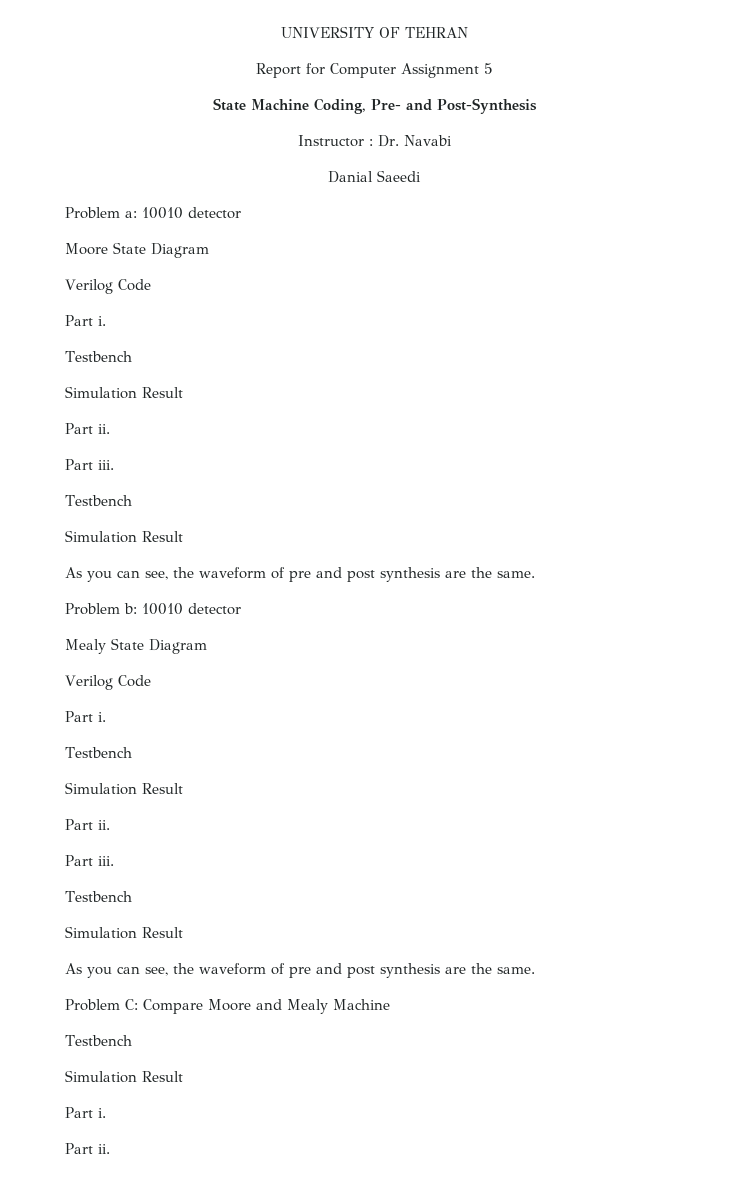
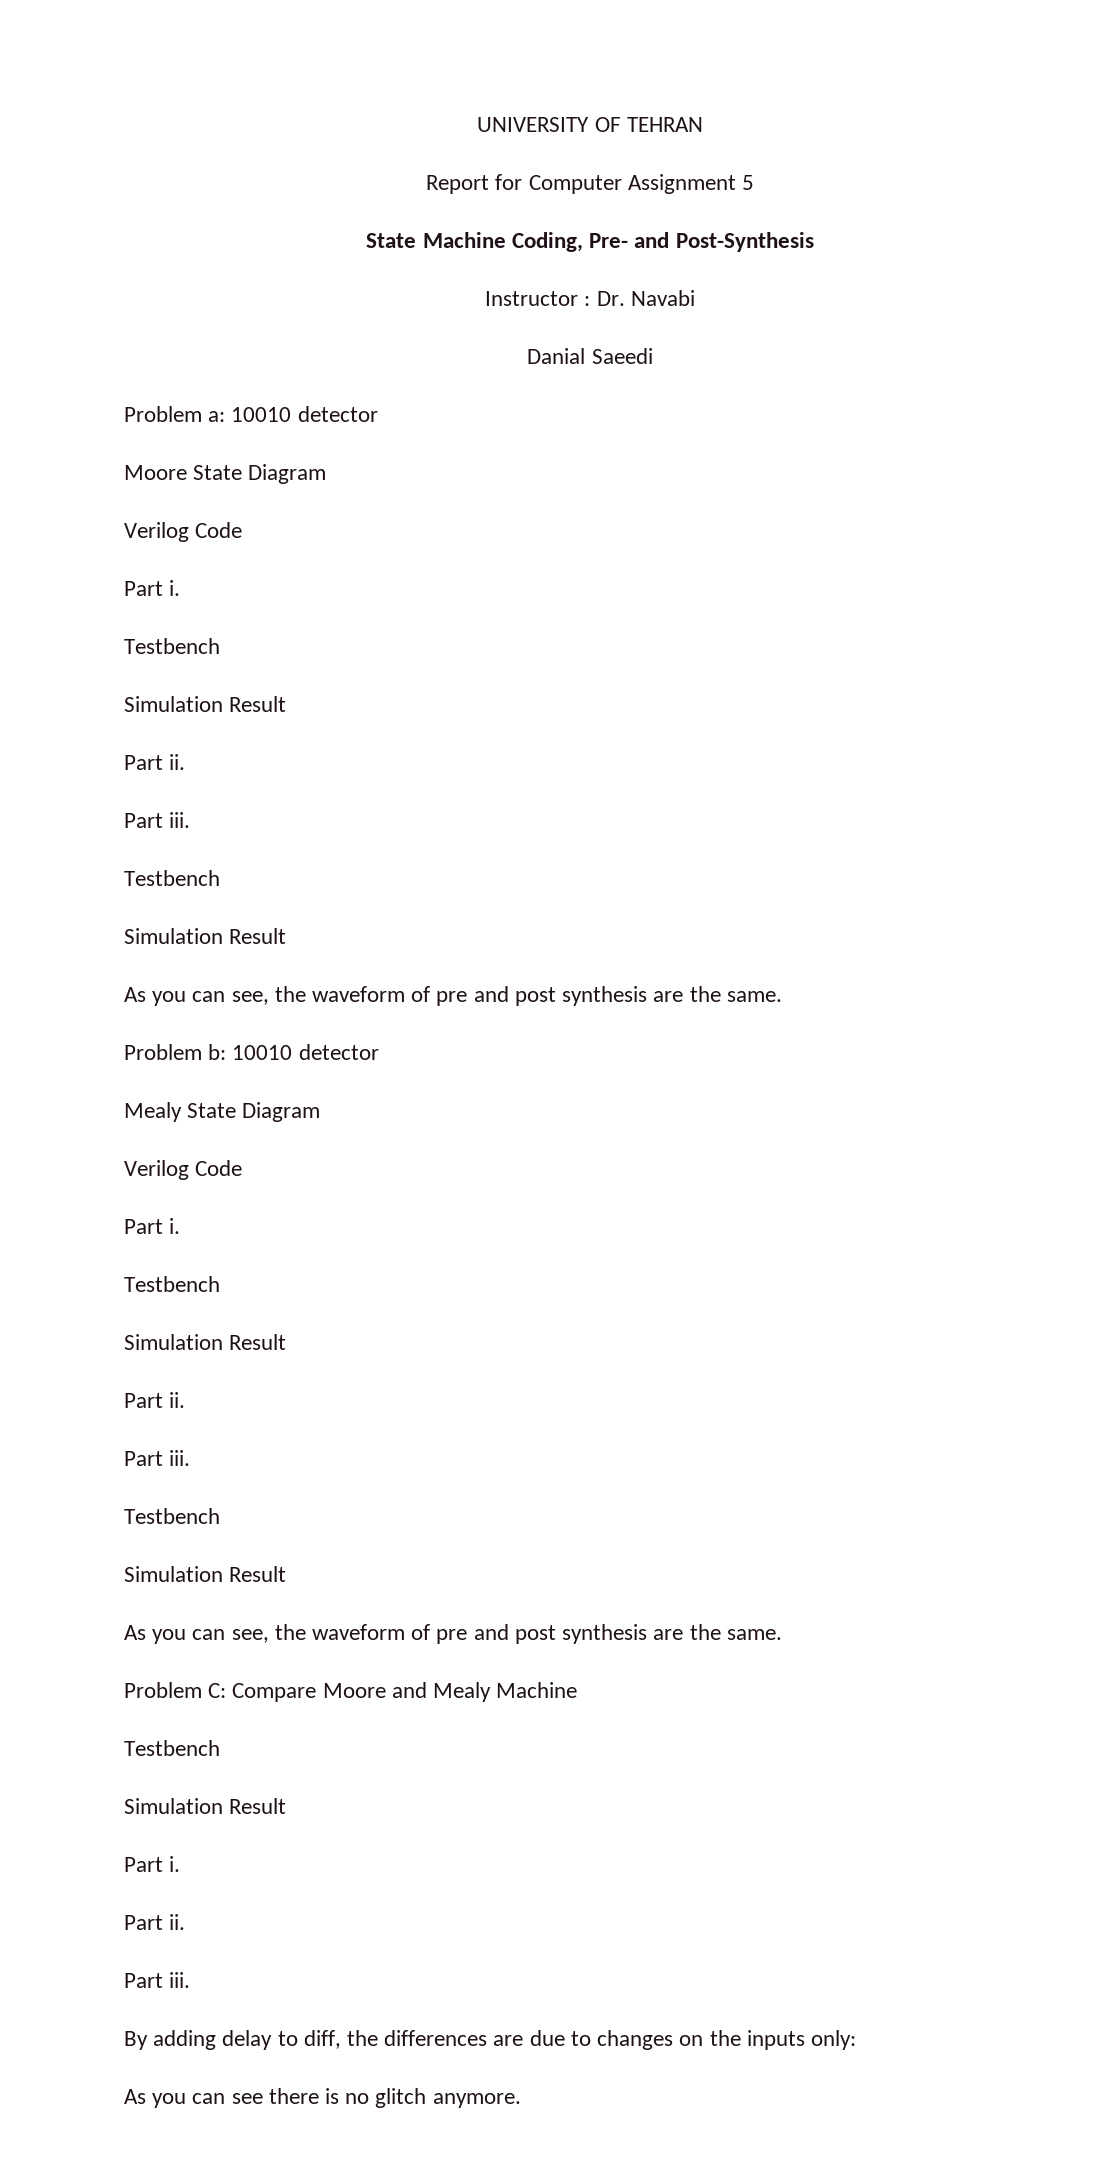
(110, 1149) none -> [124,1972,191,1988] [124,2030,856,2050] [124,2088,521,2108] // Part iii. // By adding delay to diff, the differences are due to changes on the inputs only: // As you can see there is no glitch anymore.

